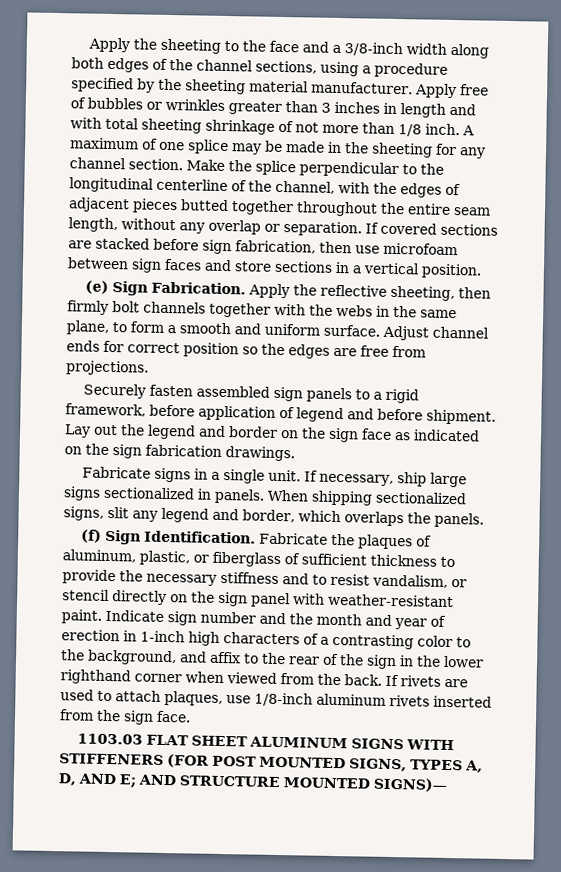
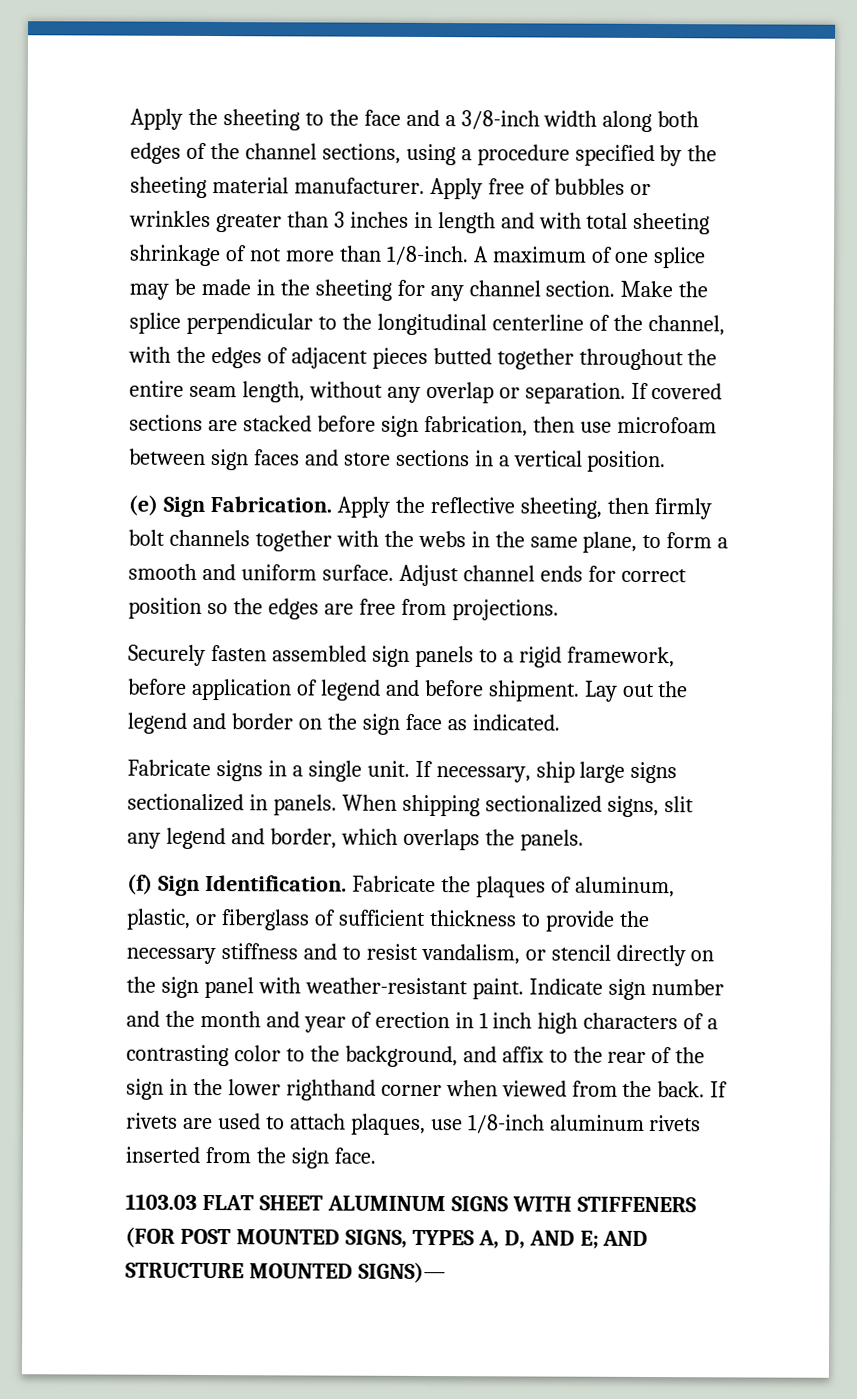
[398,123,460,137] 1/8 inch. -> [385,245,469,266] 1/8-inch.
[413,429,480,442] [64,443,295,462] indicated on the sign fabrication drawings. -> [471,714,560,731] indicated.
[140,630,185,643] 1-inch -> [478,1012,533,1029] 1 inch

